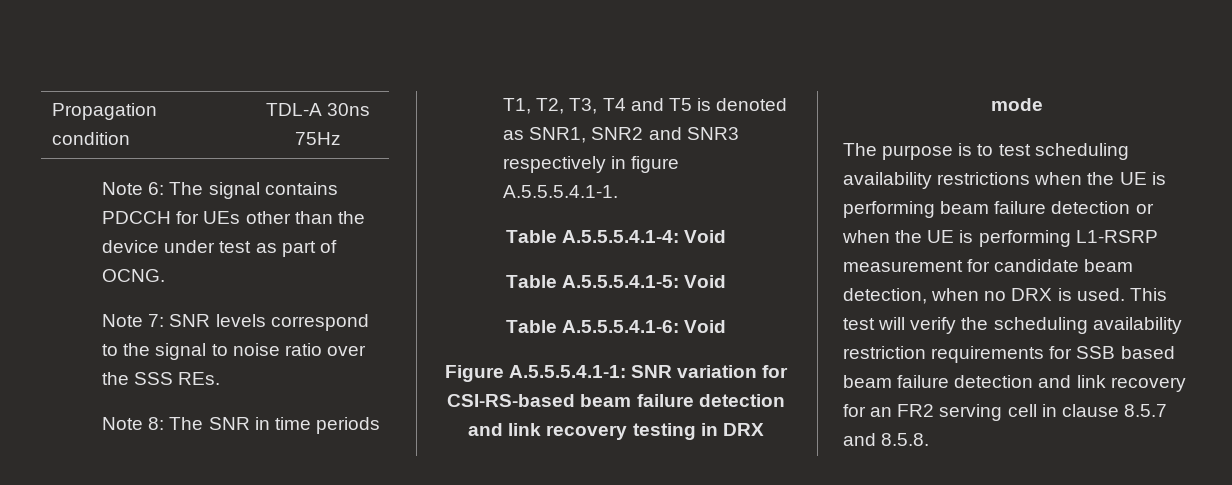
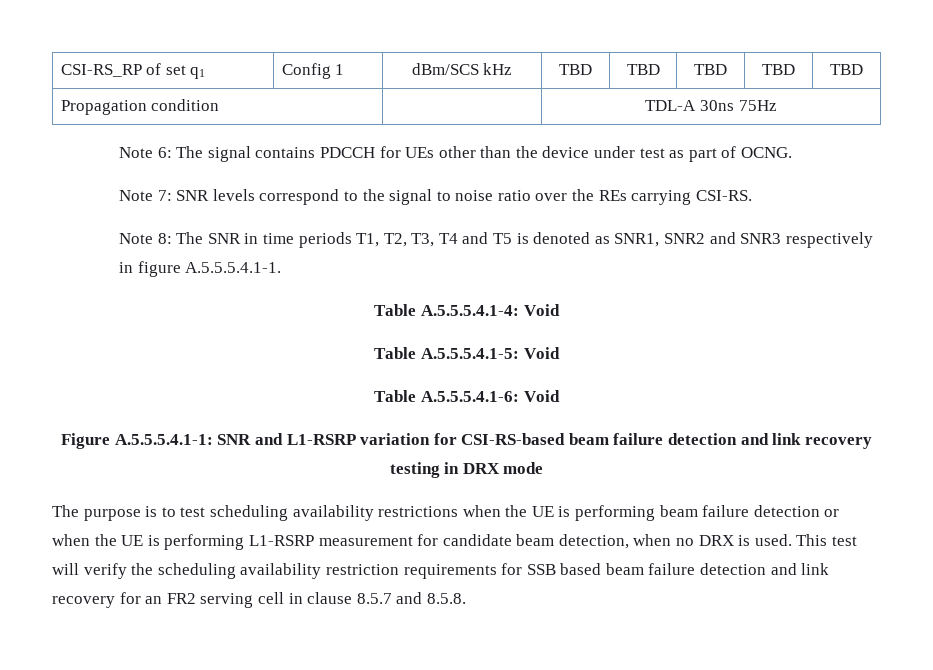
(52, 111) none -> [60,63,206,79] [281,63,345,79] [411,63,513,75] [559,64,592,75] [626,64,660,75] [694,64,727,75] [762,64,795,75] [830,64,863,75] CSI-RS_RP of set q1 | Config 1 | dBm/SCS kHz | TBD | TBD | TBD | TBD | TBD //
[134,372,221,385] SSS REs. -> [598,190,752,205] REs carrying CSI-RS.
(672, 371) none -> [254,433,356,445] and L1-RSRP

